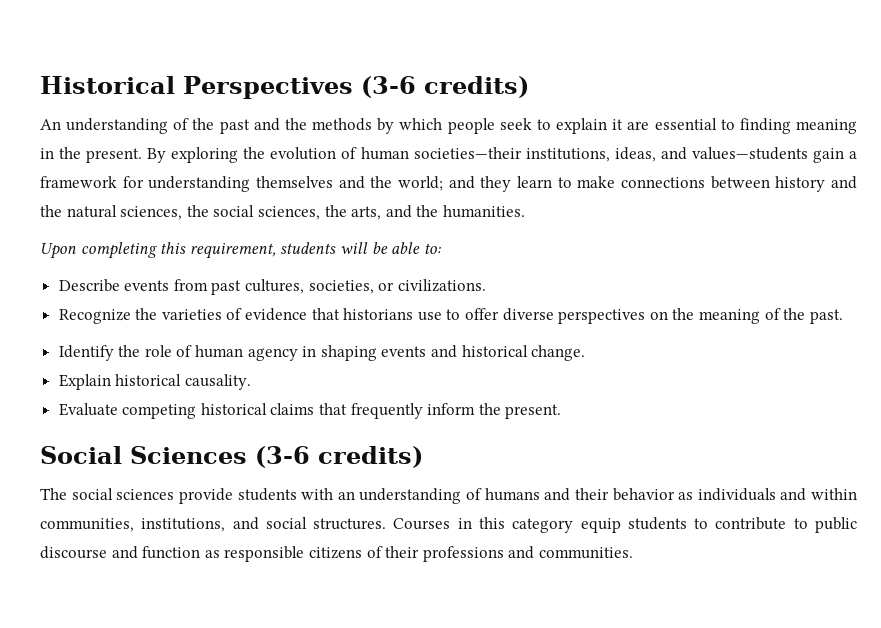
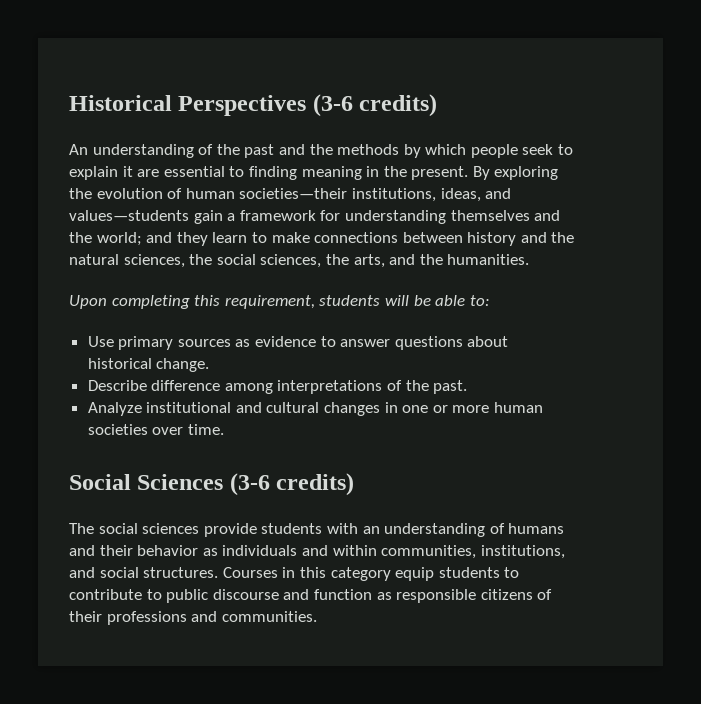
[58,279,486,295] [58,308,843,324] [58,345,586,361] [58,374,251,390] [58,403,562,419] Describe events from past cultures, societies, or civilizations. // Recognize the varieties of evidence that historians use to offer diverse perspectives on the meaning of the past. // Identify the role of human agency in shaping events and historical change. // Explain historical causality. // Evaluate competing historical claims that frequently inform the present. -> [87,336,509,350] [87,358,210,372] [87,380,468,394] [87,402,544,416] [87,424,224,435] Use primary sources as evidence to answer questions about historical change. // Describe difference among interpretations of the past. // Analyze institutional and cultural changes in one or more human societies over time.

